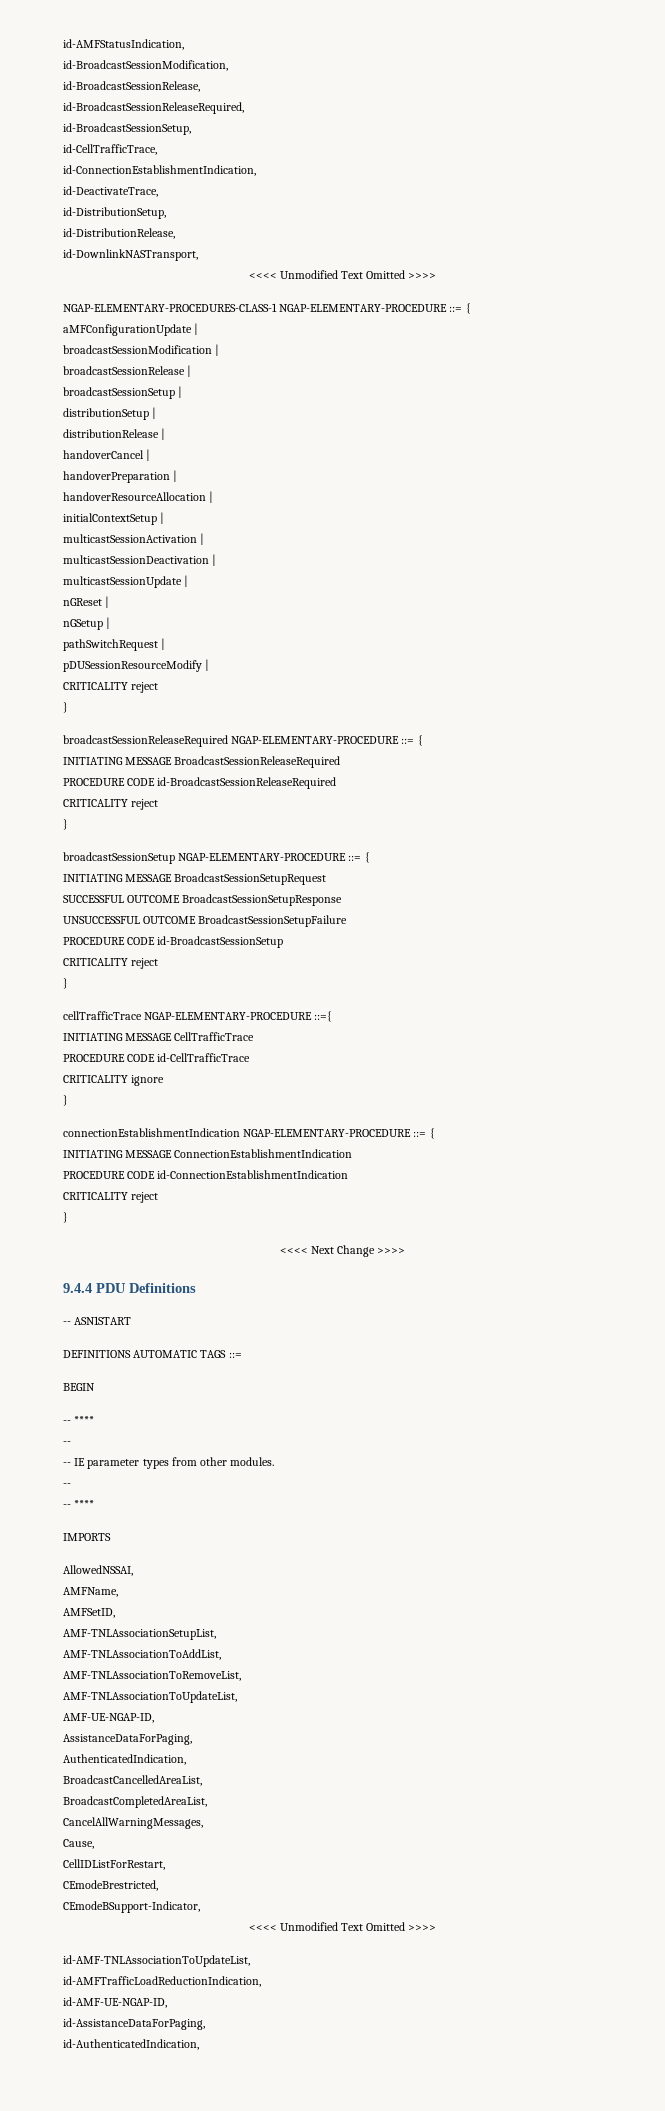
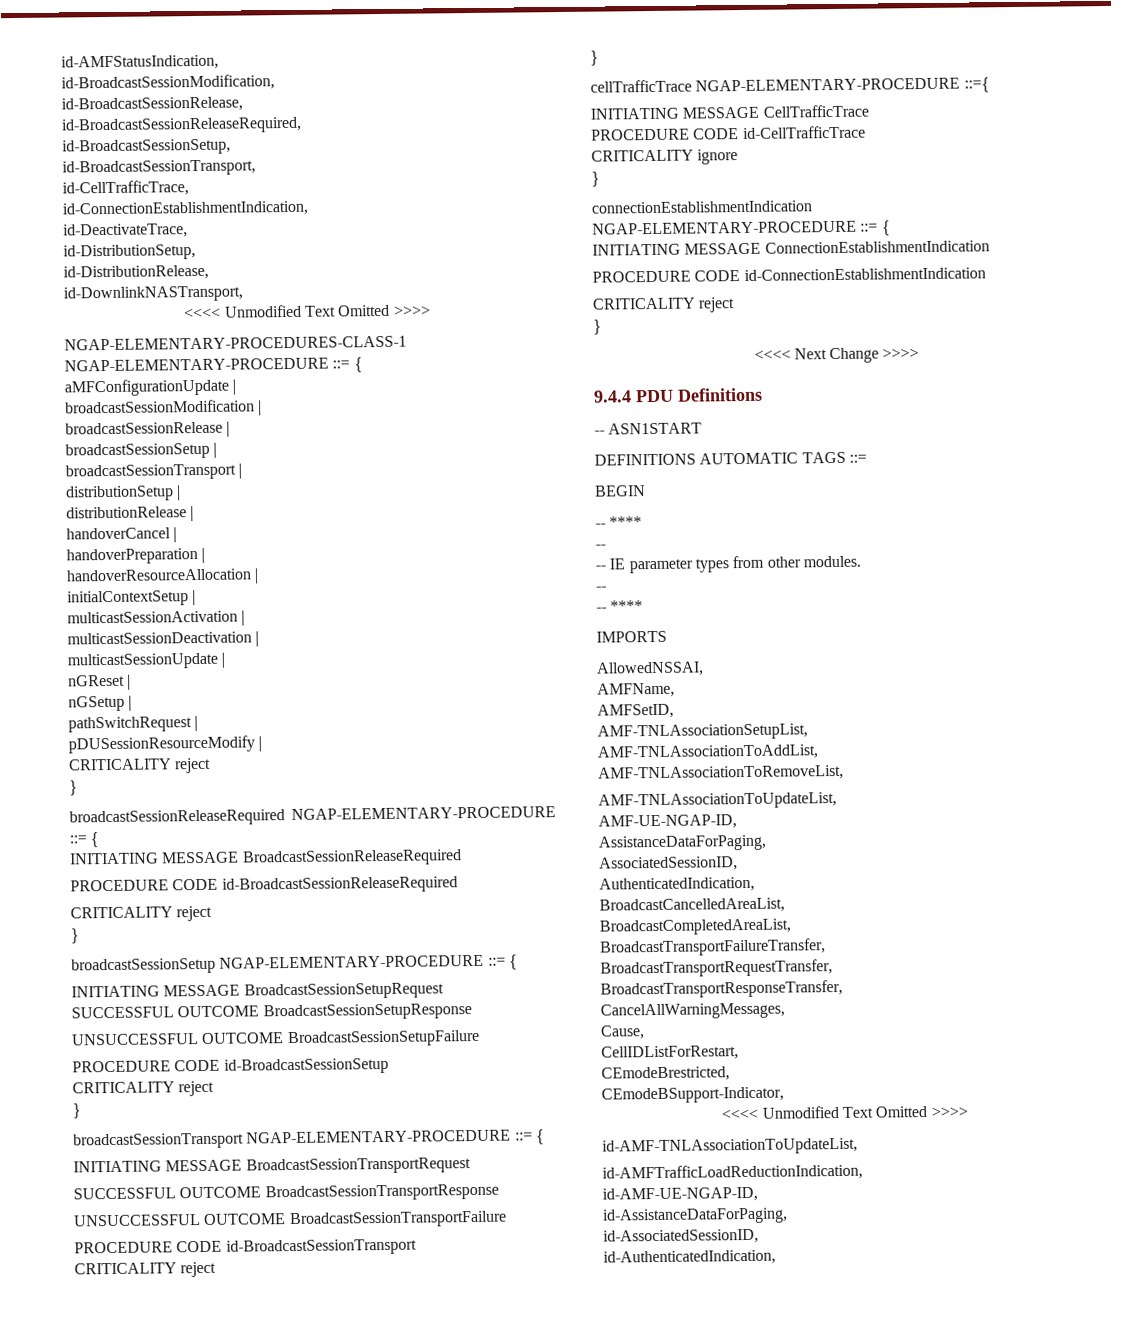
(191, 129) none -> [62,159,256,177] // id-BroadcastSessionTransport,
(183, 392) none -> [65,463,243,481] // broadcastSessionTransport |
(68, 983) none -> [73,1129,545,1150] [73,1157,471,1175] [73,1183,499,1202] [73,1210,507,1229] [74,1238,417,1256] [74,1261,217,1278] [590,50,599,66] // broadcastSessionTransport NGAP-ELEMENTARY-PROCEDURE ::= { // INITIATING MESSAGE BroadcastSessionTransportRequest // SUCCESSFUL OUTCOME BroadcastSessionTransportResponse // UNSUCCESSFUL OUTCOME BroadcastSessionTransportFailure // PROCEDURE CODE id-BroadcastSessionTransport // CRITICALITY reject // }
(192, 1739) none -> [599,856,738,872] // AssociatedSessionID,
(207, 1802) none -> [599,938,826,957] [600,959,833,978] [600,979,843,999] // BroadcastTransportFailureTransfer, // BroadcastTransportRequestTransfer, // BroadcastTransportResponseTransfer,
(205, 2024) none -> [603,1228,759,1245] // id-AssociatedSessionID,

